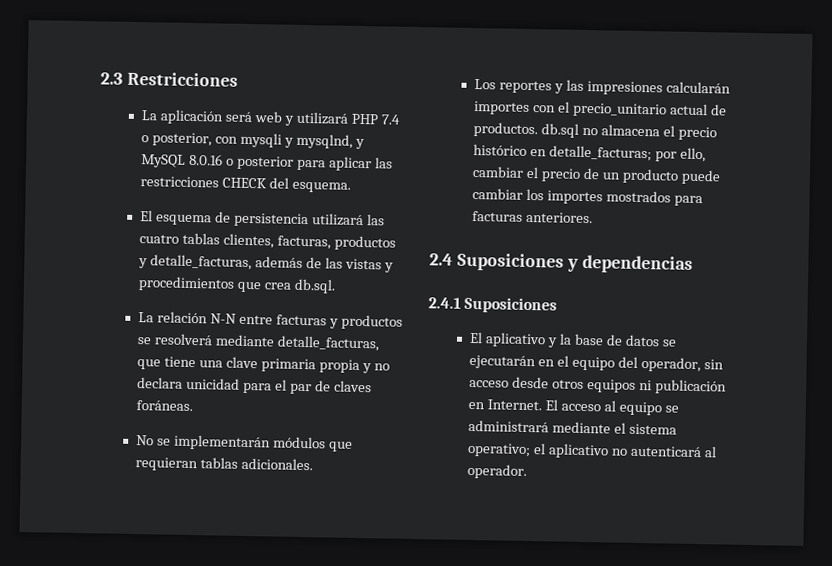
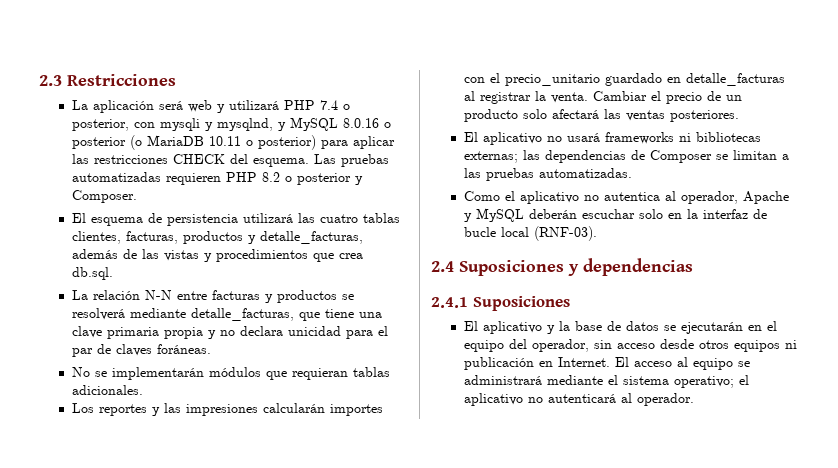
(294, 162) none -> [129,135,316,150] (o MariaDB 10.11 o posterior)
(351, 187) none -> [313,154,389,167] [71,172,363,185] [71,190,137,203] Las pruebas automatizadas requieren PHP 8.2 o posterior y Composer.
[669,103,727,116] [473,122,717,141] [473,144,706,163] [472,165,525,178] actual de productos. db.sql no almacena el precio histórico en detalle_facturas; por ello, cambiar -> [604,73,785,86] [463,91,647,104] guardado en detalle_facturas al registrar la venta. Cambiar
[680,169,721,185] [472,187,703,207] [472,210,594,224] puede cambiar los importes mostrados para facturas anteriores. -> [522,109,739,122] [463,132,761,145] [463,150,789,163] [463,168,632,181] [463,191,789,204] [463,208,767,222] [463,226,597,241] solo afectará las ventas posteriores. // El aplicativo no usará frameworks ni bibliotecas externas; las dependencias de Composer se limitan a las pruebas automatizadas. // Como el aplicativo no autentica al operador, Apache y MySQL deberán escuchar solo en la interfaz de bucle local (RNF-03).

